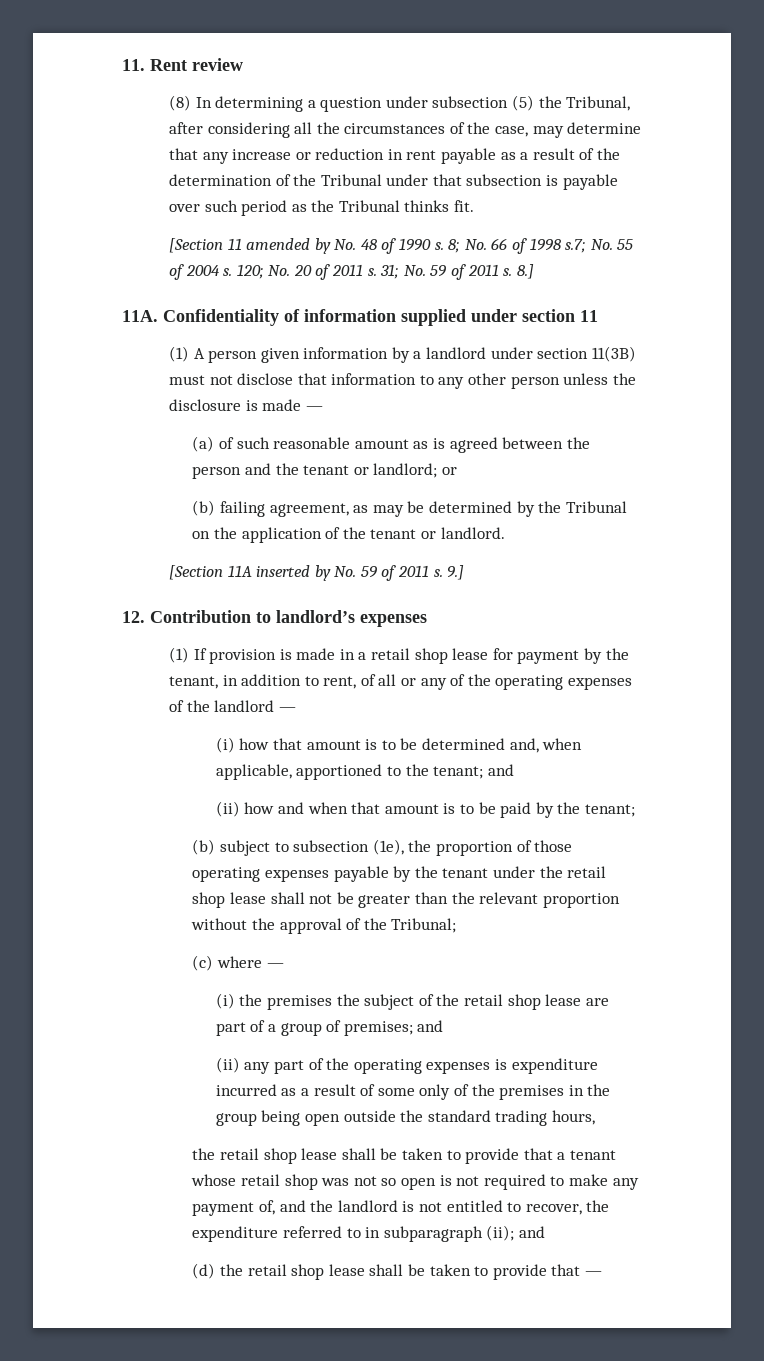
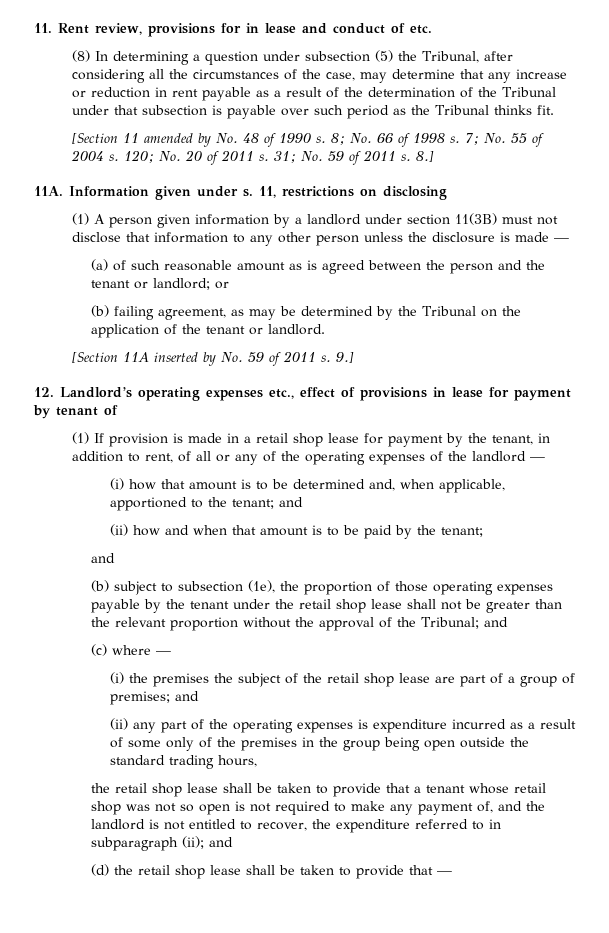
[192,58,243,71] review -> [95,23,432,37] review, provisions for in lease and conduct of etc.
[565,239,587,253] s.7; -> [449,133,479,145] s. 7;
[163,309,598,326] Confidentiality of information supplied under section 11 -> [69,186,447,200] Information given under s. 11, restrictions on disclosing
[150,610,427,627] Contribution to landlord’s expenses -> [60,387,571,401] [33,405,118,419] Landlord’s operating expenses etc., effect of provisions in lease for payment by tenant of
(635, 810) none -> [90,553,115,563] // and
(457, 925) none -> [483,617,508,627] and

